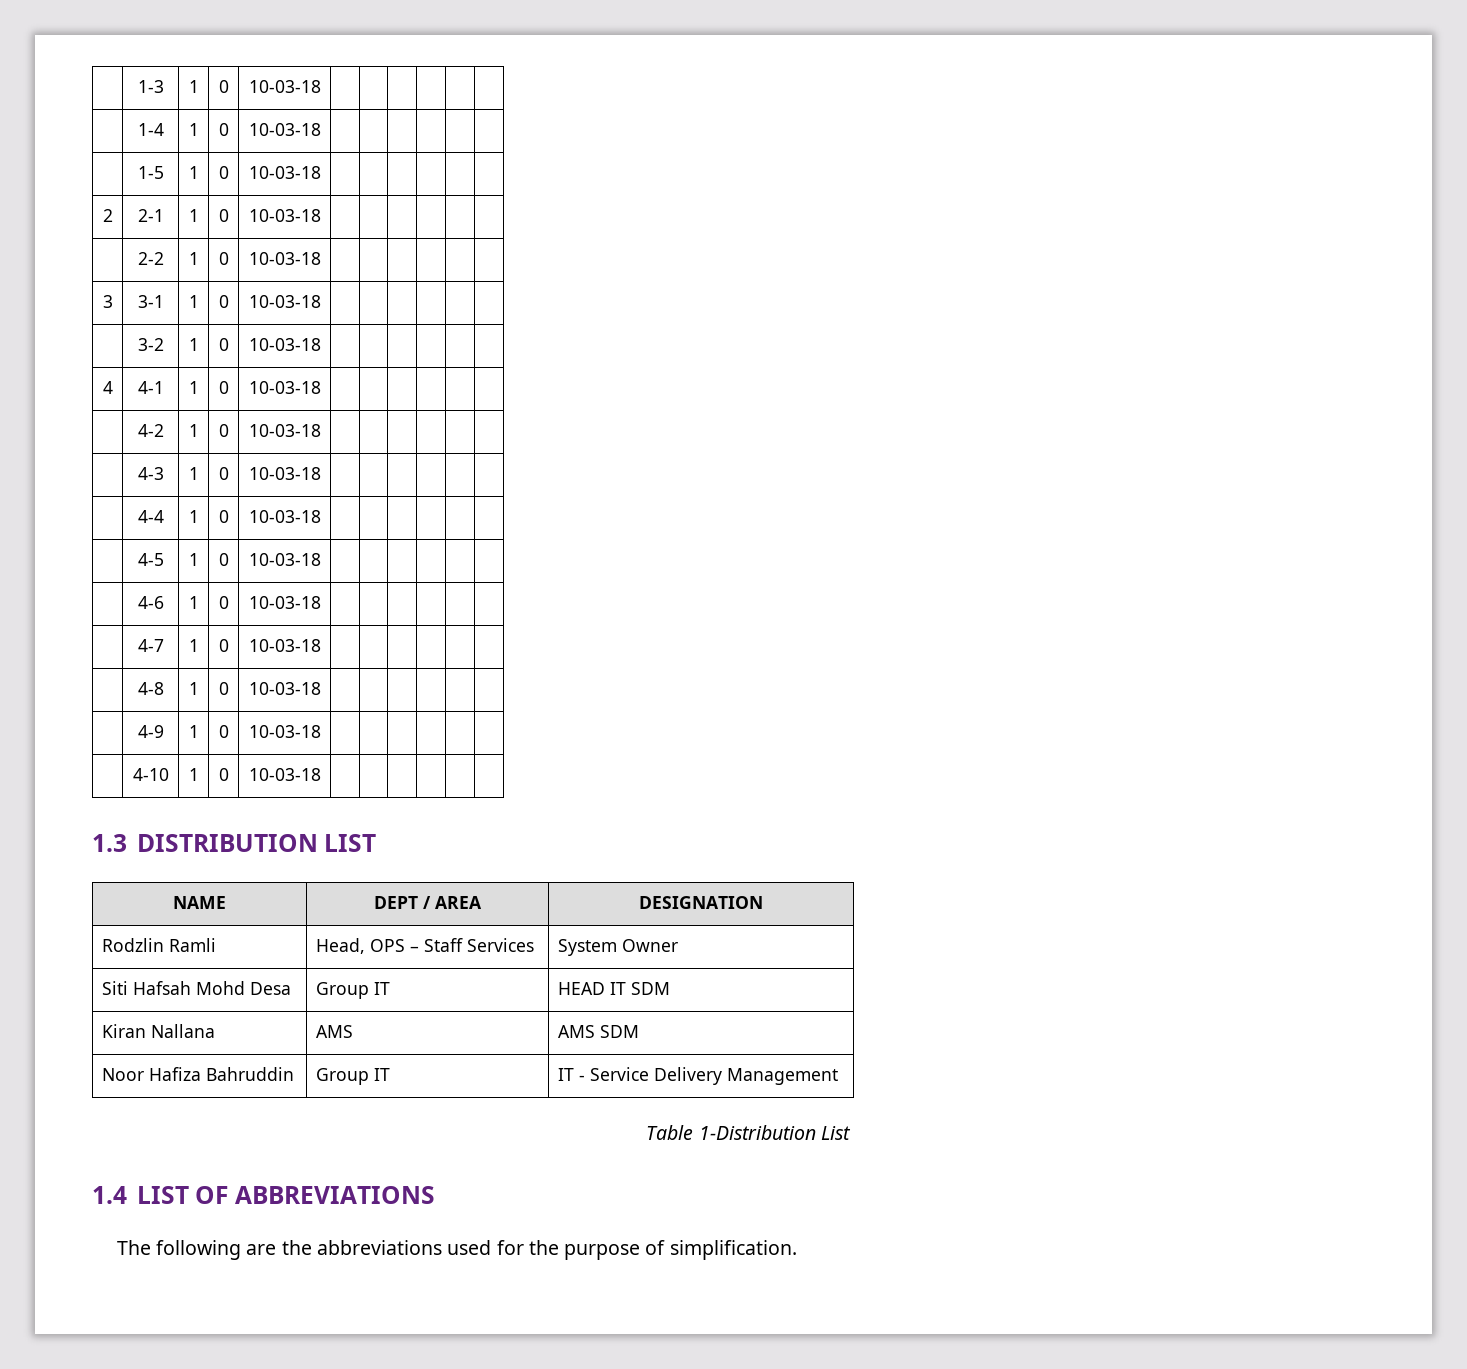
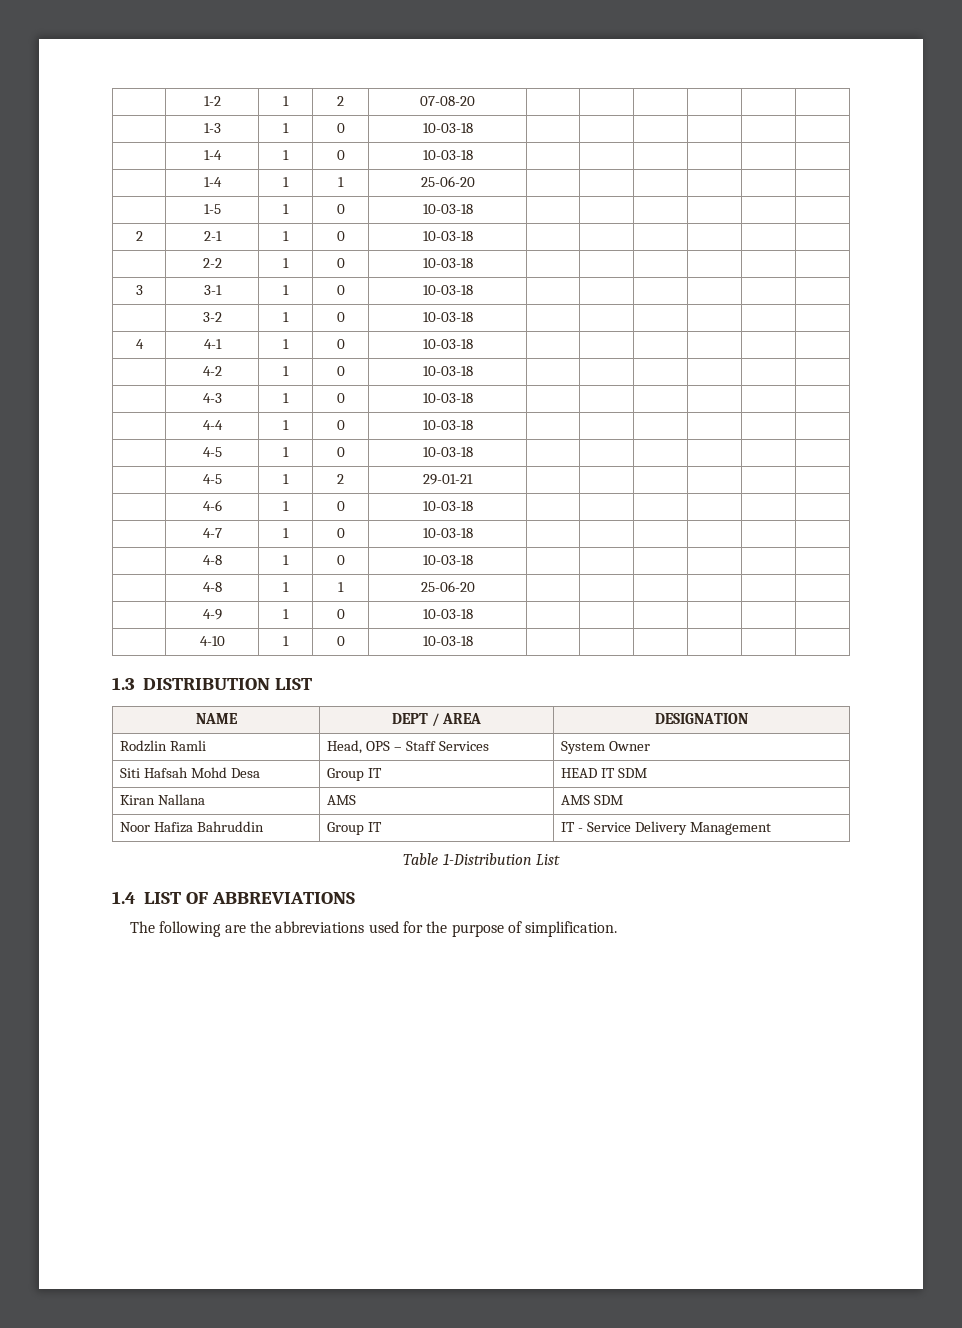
(137, 86) none -> [203,96,221,106] [283,96,289,106] [337,96,344,106] [420,96,475,106] | 1-2 | 1 | 2 | 07-08-20 | | | | | | //
(321, 129) none -> [203,177,222,187] [283,177,289,187] [338,177,344,187] [420,176,475,187] // | 1-4 | 1 | 1 | 25-06-20 | | | | | |
(321, 559) none -> [202,474,222,484] [283,474,289,484] [337,474,344,484] [423,474,473,485] // | 4-5 | 1 | 2 | 29-01-21 | | | | | |
(321, 688) none -> [202,582,222,592] [283,582,289,592] [338,582,344,592] [420,581,475,592] // | 4-8 | 1 | 1 | 25-06-20 | | | | | |

